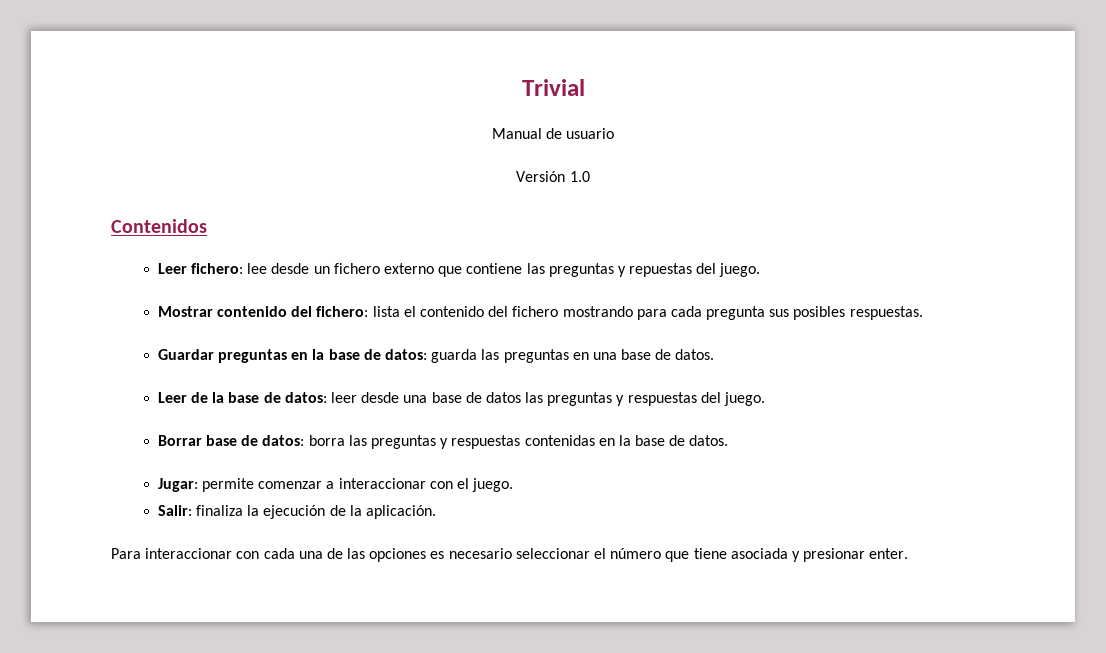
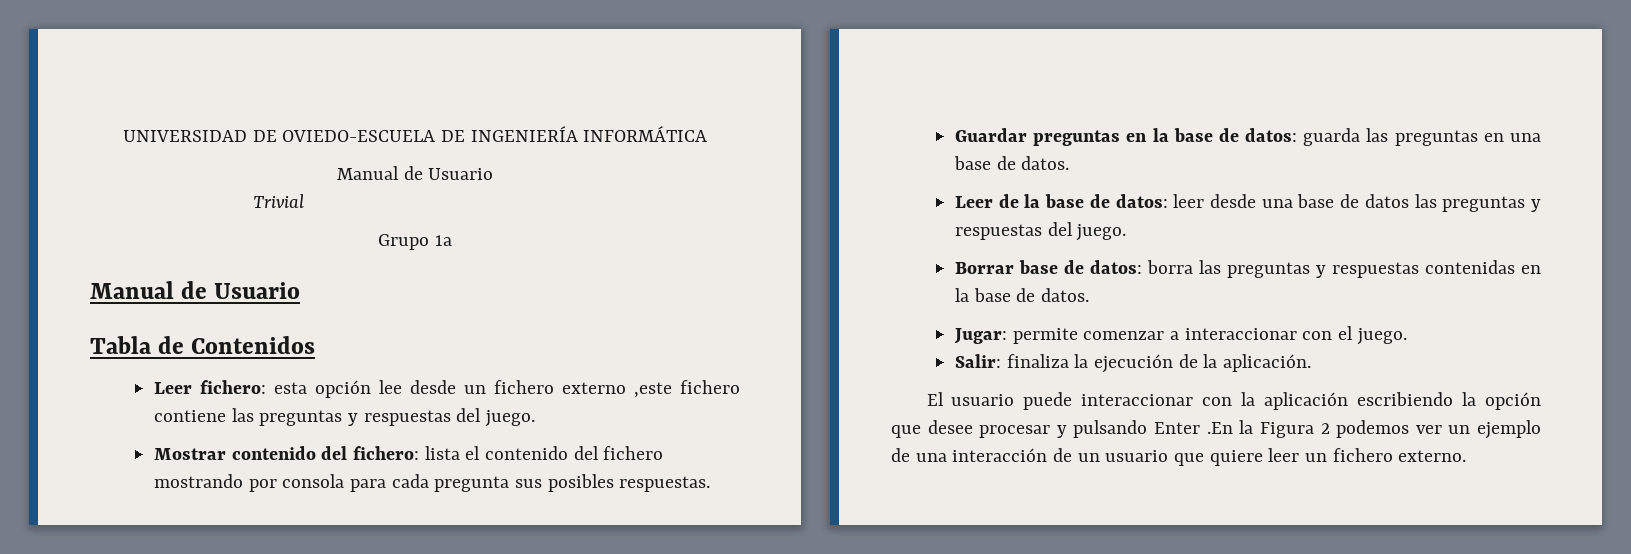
[521,79,585,96] [491,128,615,139] [516,171,590,182] Trivial // Manual de usuario // Versión 1.0 // -> [122,126,708,142] [336,166,494,180] [253,194,305,208] [378,234,452,250] [90,281,301,299] [90,336,185,354] UNIVERSIDAD DE OVIEDO-ESCUELA DE INGENIERÍA INFORMÁTICA // Manual de Usuario // Trivial // Grupo 1a // Manual de Usuario // Tabla de
(244, 268) none -> [273,380,371,398] esta opción
[438,266,463,277] que -> [633,380,741,398] ,este fichero
[629,263,693,277] repuestas -> [363,410,451,426] respuestas
(633, 311) none -> [248,474,345,492] por consola
[111,548,909,562] Para interaccionar con cada una de las opciones es necesario seleccionar el número que tiene asociada y presionar enter. -> [926,392,1541,410] [891,420,1541,439] [891,448,1467,466] El usuario puede interaccionar con la aplicación escribiendo la opción que desee procesar y pulsando Enter .En la Figura 2 podemos ver un ejemplo de una interacción de un usuario que quiere leer un fichero externo.

